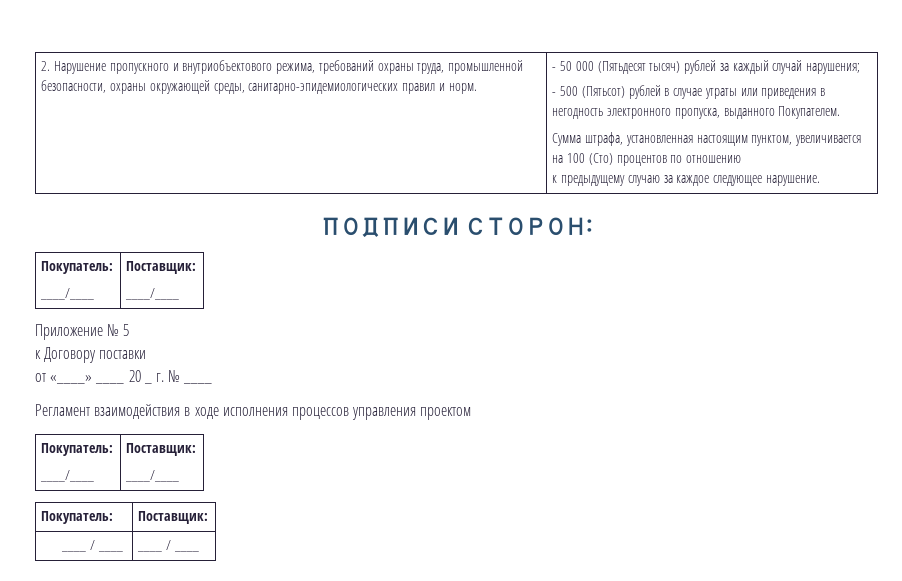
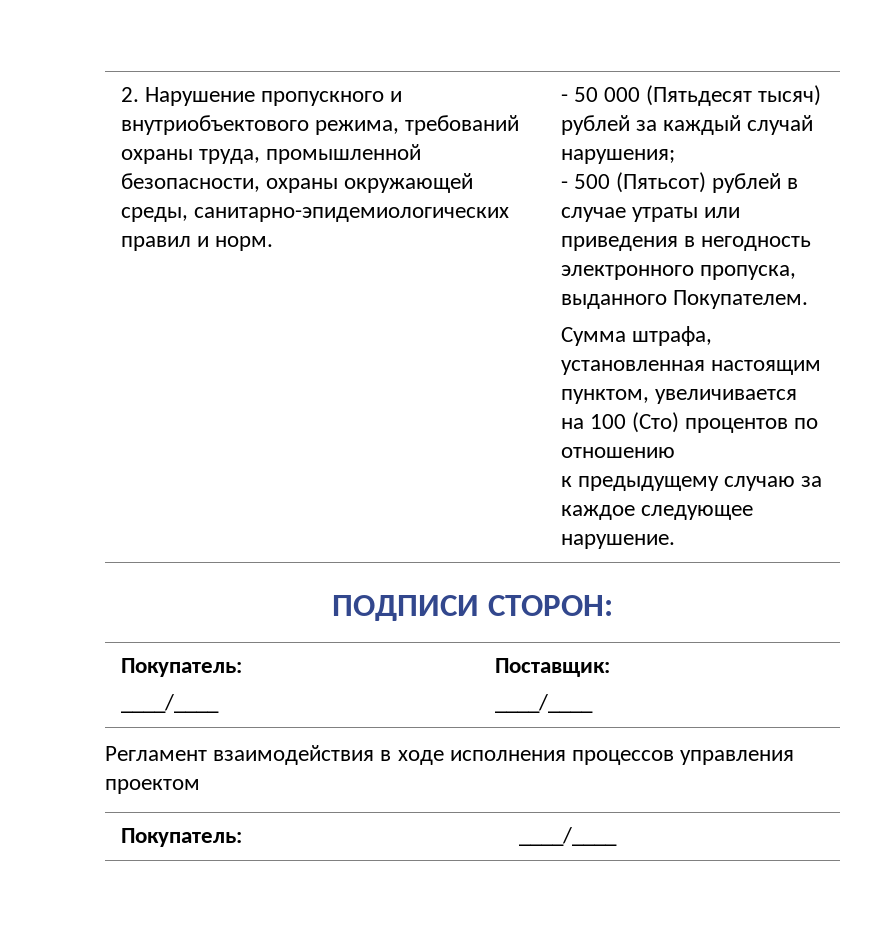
[35,324,130,340] [35,347,147,363] [35,373,125,384] [128,370,141,382] [143,382,152,384] [155,370,181,382] [183,382,213,384] // Приложение № 5 // к Договору поставки // от «____» ____ 20 _ г. № ____ -> (593, 703) none
[40,470,95,482] [126,443,197,456] [125,470,180,482] [41,511,114,524] [138,511,209,524] [61,550,87,552] [90,540,96,550] [98,550,124,552] [137,550,163,552] [166,540,172,550] [173,550,199,552] // ____/____ | Поставщик: // ____/____ // Покупатель: | Поставщик: // ____ / ____ | ____ / ____ -> [518,827,617,846] | ____/____

